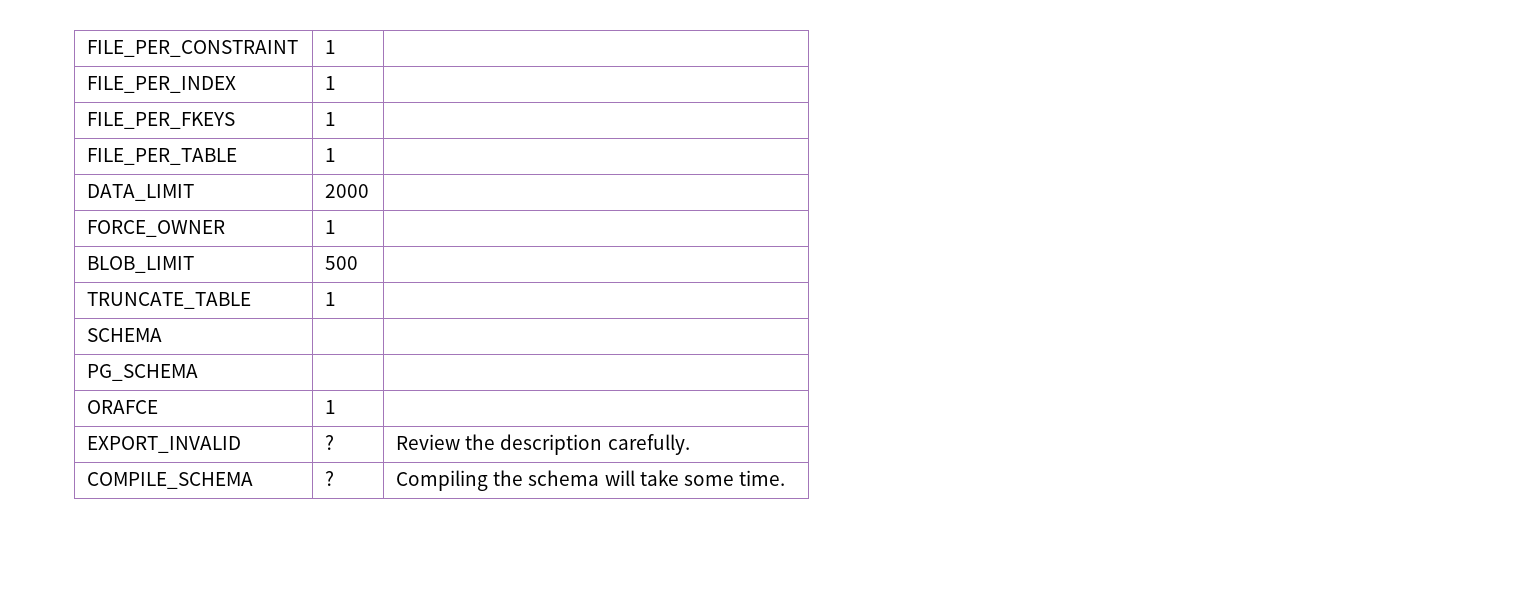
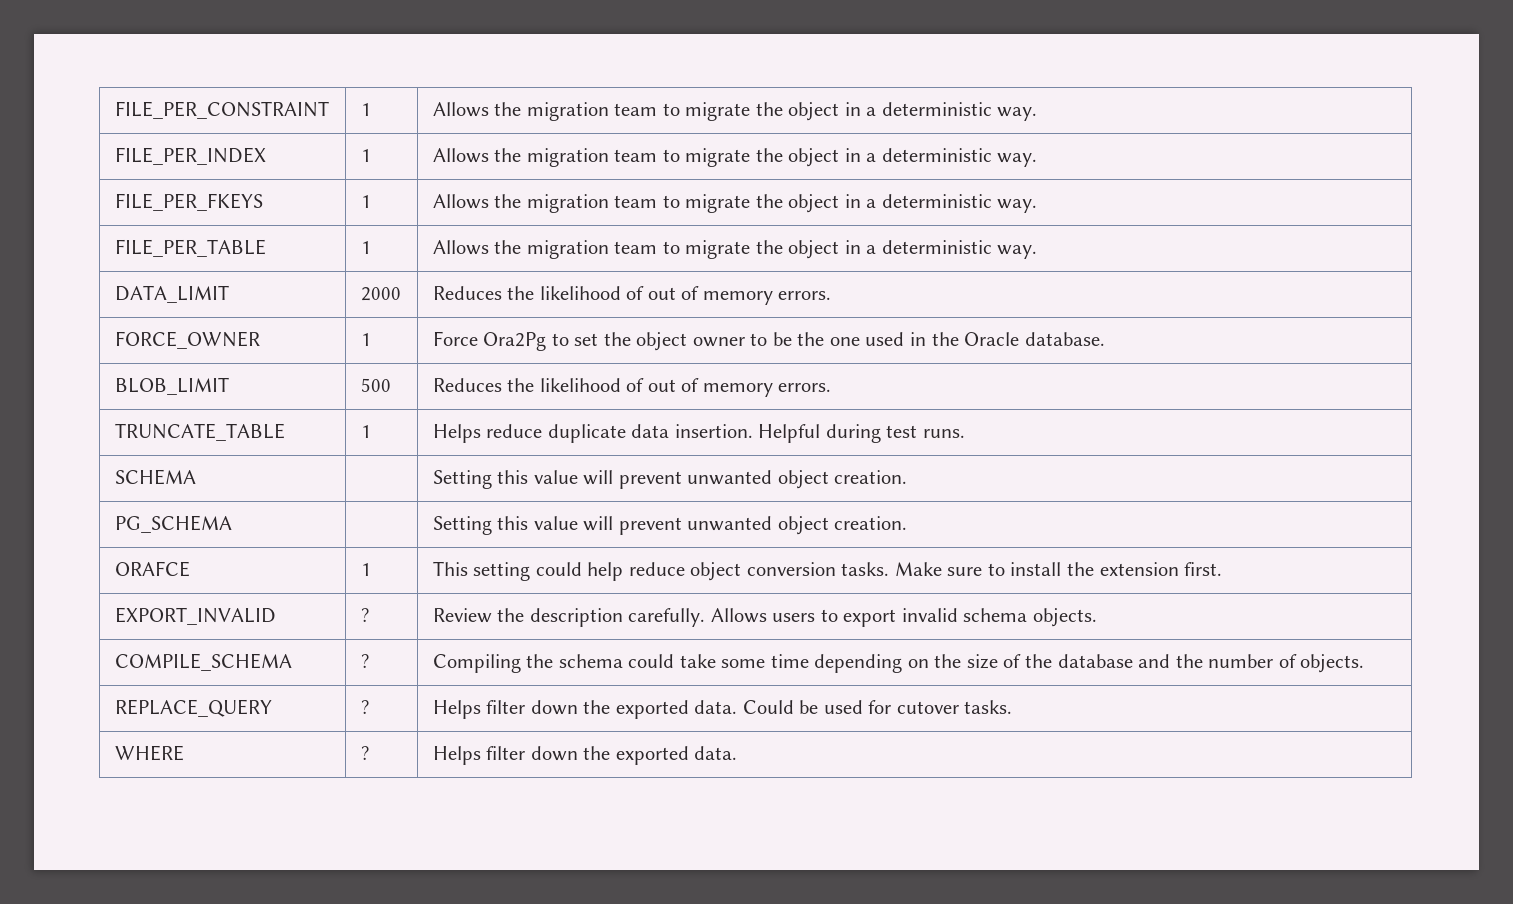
[87,76,237,93] [325,76,337,90] [87,112,236,129] [325,112,337,126] [87,148,238,165] [325,148,337,162] [87,184,195,201] [325,184,370,198] [87,220,226,237] [325,220,337,234] [87,256,195,273] [325,256,359,270] [87,292,252,309] [325,292,337,306] [87,328,163,342] [87,364,199,381] [87,400,159,414] [325,400,337,414] // FILE_PER_INDEX | 1 | // FILE_PER_FKEYS | 1 | // FILE_PER_TABLE | 1 | // DATA_LIMIT | 2000 | // FORCE_OWNER | 1 | // BLOB_LIMIT | 500 | // TRUNCATE_TABLE | 1 | // SCHEMA | | // PG_SCHEMA | | // ORAFCE | 1 | -> [432,102,1038,121] [114,147,266,165] [360,149,371,162] [432,148,1038,167] [114,193,263,211] [360,195,371,208] [432,194,1038,213] [114,239,266,257] [360,241,371,254] [432,240,1038,259] [114,285,229,303] [360,287,401,301] [432,286,832,305] [114,331,260,349] [360,333,371,346] [432,331,1105,351] [114,377,229,395] [360,378,391,392] [432,378,832,397] [114,423,285,441] [360,425,371,438] [432,424,965,443] [114,469,196,485] [432,470,908,489] [114,515,232,533] [432,516,908,535] [114,561,190,577] [360,563,371,576] [432,561,1223,581] Allows the migration team to migrate the object in a deterministic way. // FILE_PER_INDEX | 1 | Allows the migration team to migrate the object in a deterministic way. // FILE_PER_FKEYS | 1 | Allows the migration team to migrate the object in a deterministic way. // FILE_PER_TABLE | 1 | Allows the migration team to migrate the object in a deterministic way. // DATA_LIMIT | 2000 | Reduces the likelihood of out of memory errors. // FORCE_OWNER | 1 | Force Ora2Pg to set the object owner to be the one used in the Oracle database. // BLOB_LIMIT | 500 | Reduces the likelihood of out of memory errors. // TRUNCATE_TABLE | 1 | Helps reduce duplicate data insertion. Helpful during test runs. // SCHEMA | | Setting this value will prevent unwanted object creation. // PG_SCHEMA | | Setting this value will prevent unwanted object creation. // ORAFCE | 1 | This setting could help reduce object conversion tasks. Make sure to install the extension first.
(690, 444) none -> [710,608,1097,627] Allows users to export invalid schema objects.
[604,470,635,486] will -> [628,654,675,668] could
[738,470,785,486] time. -> [770,654,1365,673] [114,699,272,717] [360,700,369,714] [432,700,1013,719] [114,745,184,761] [360,746,369,760] [432,746,738,765] time depending on the size of the database and the number of objects. // REPLACE_QUERY | ? | Helps filter down the exported data. Could be used for cutover tasks. // WHERE | ? | Helps filter down the exported data.

